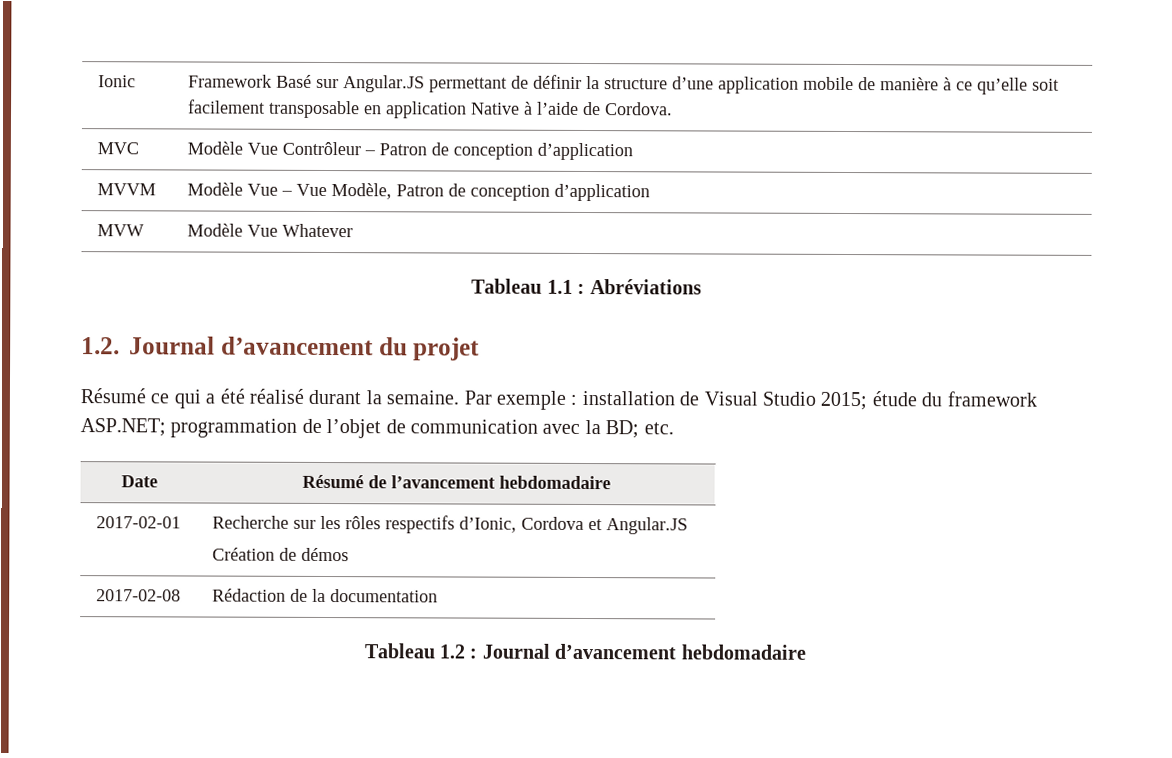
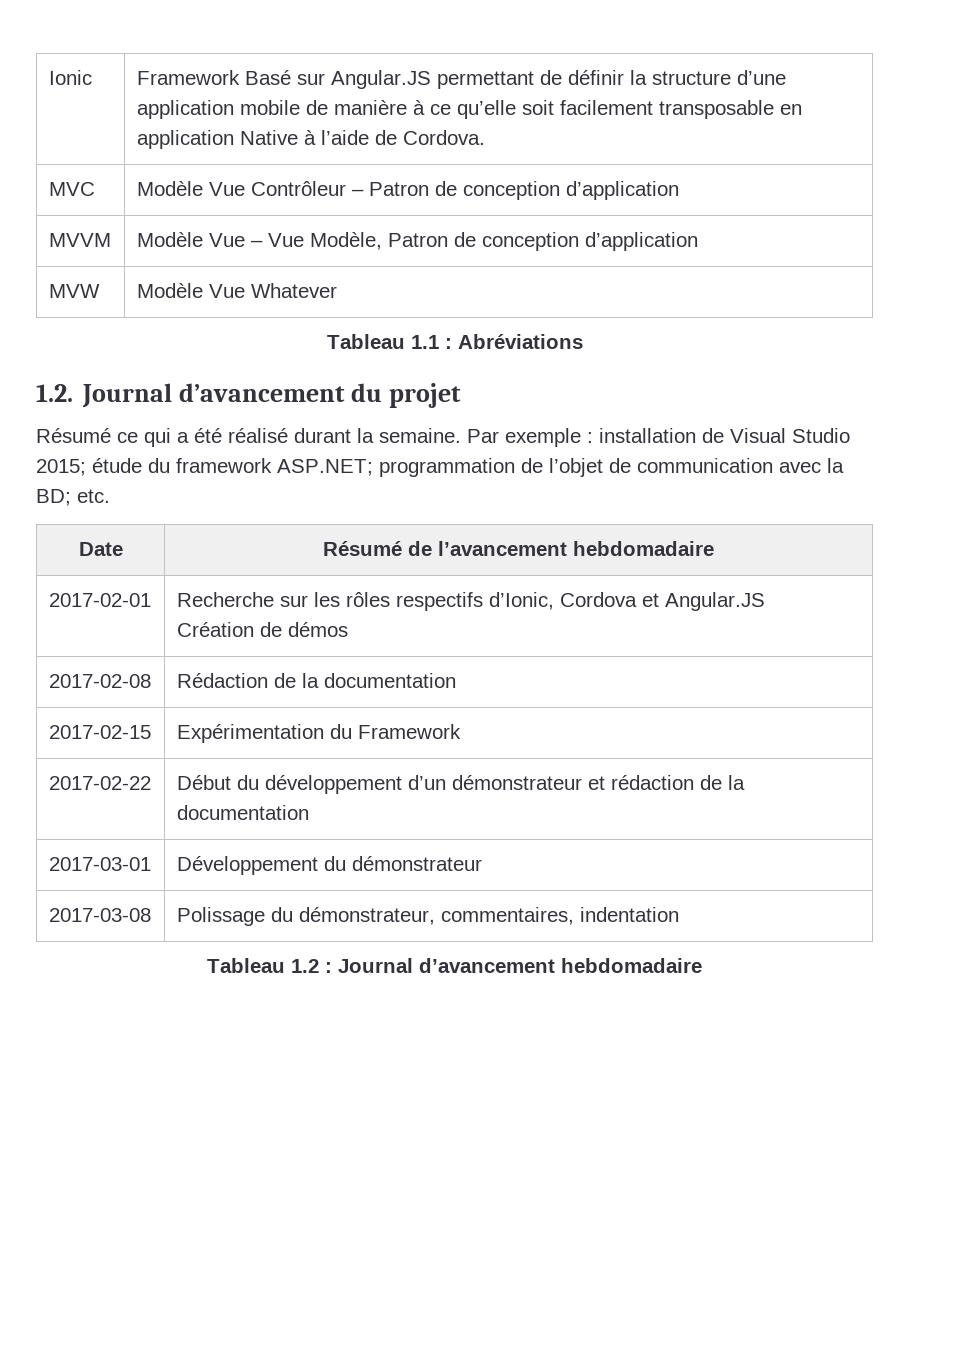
(438, 596) none -> [48,725,151,739] [176,724,461,743] [48,776,151,790] [176,775,745,794] [176,805,309,820] [48,857,151,871] [176,856,482,875] [48,908,151,922] [176,907,679,926] // 2017-02-15 | Expérimentation du Framework // 2017-02-22 | Début du développement d’un démonstrateur et rédaction de la documentation // 2017-03-01 | Développement du démonstrateur // 2017-03-08 | Polissage du démonstrateur, commentaires, indentation

